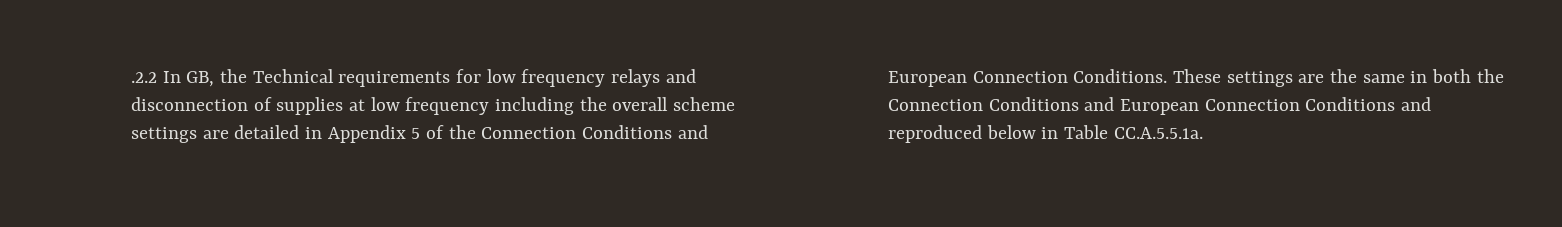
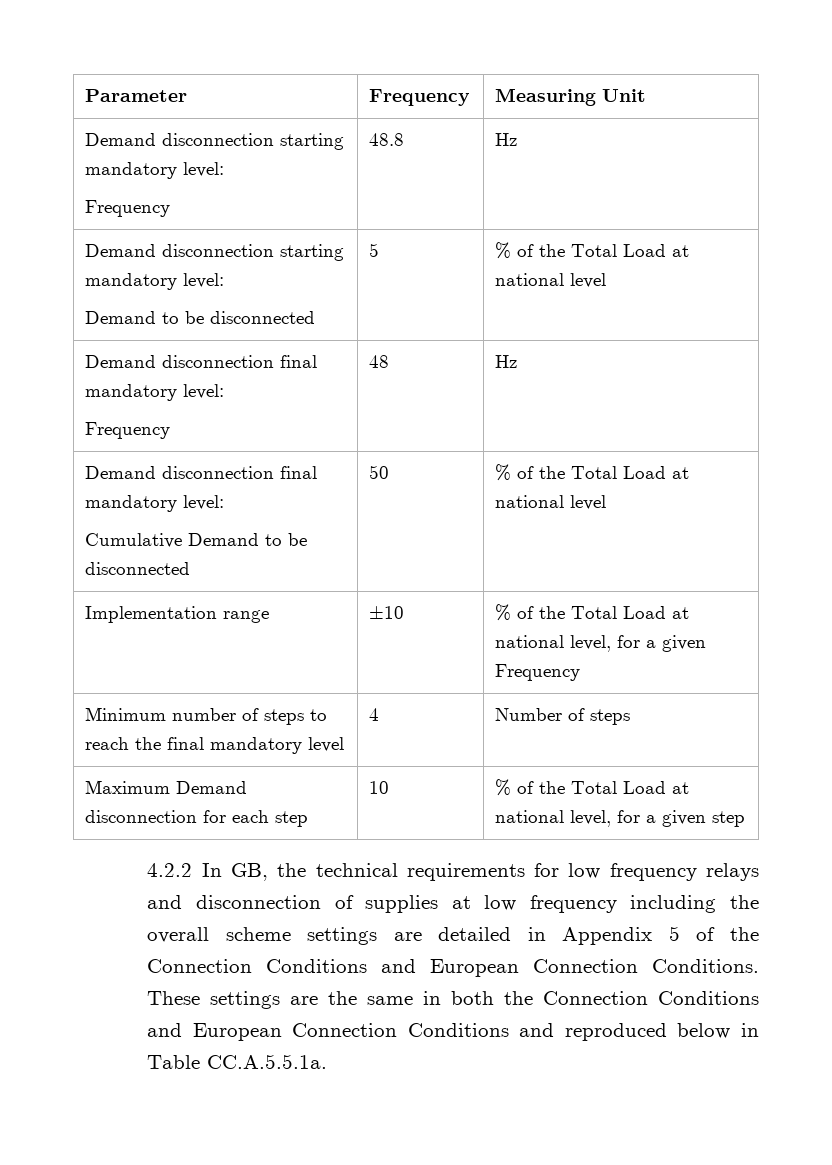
[131,72,158,83] .2.2 -> [84,89,187,102] [368,89,470,106] [494,88,646,106] [84,133,344,150] [84,162,224,179] [84,200,170,217] [368,133,404,146] [494,133,517,146] [84,244,344,261] [84,273,224,290] [84,311,315,324] [368,243,379,257] [494,242,689,259] [494,273,606,288] [84,355,317,368] [84,384,224,401] [84,422,170,439] [368,355,389,368] [494,355,517,368] [84,466,317,479] [84,495,224,512] [84,533,307,548] [84,562,190,575] [368,465,389,479] [494,464,689,481] [494,495,606,510] [84,606,269,623] [368,606,404,619] [494,604,689,621] [494,635,706,652] [494,664,580,681] [84,707,327,725] [84,737,344,754] [368,708,379,721] [494,708,630,725] [84,780,247,794] [84,810,308,827] [368,781,389,794] [494,779,689,796] [494,810,745,827] [147,863,193,877] Parameter | Frequency | Measuring Unit // Demand disconnection starting mandatory level: // Frequency | 48.8 | Hz // Demand disconnection starting mandatory level: // Demand to be disconnected | 5 | % of the Total Load at national level // Demand disconnection final mandatory level: // Frequency | 48 | Hz // Demand disconnection final mandatory level: // Cumulative Demand to be disconnected | 50 | % of the Total Load at national level // Implementation range | ±10 | % of the Total Load at national level, for a given Frequency // Minimum number of steps to reach the final mandatory level | 4 | Number of steps // Maximum Demand disconnection for each step | 10 | % of the Total Load at national level, for a given step // 4.2.2
[252,69,334,83] Technical -> [315,863,398,877] technical

